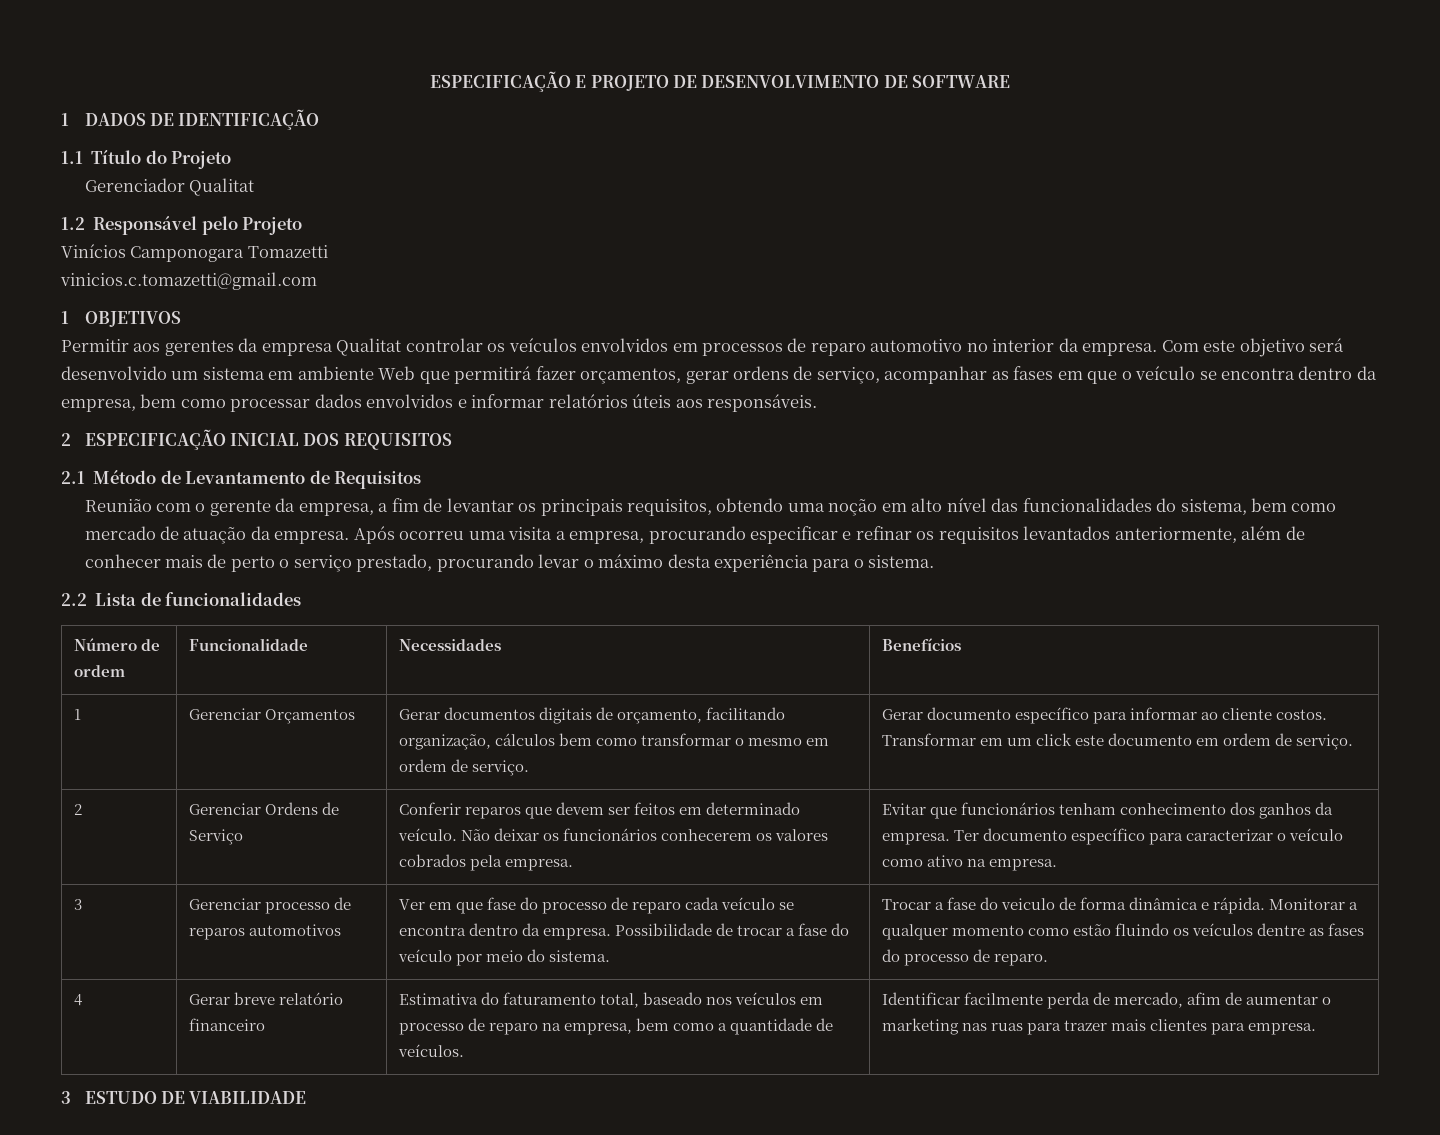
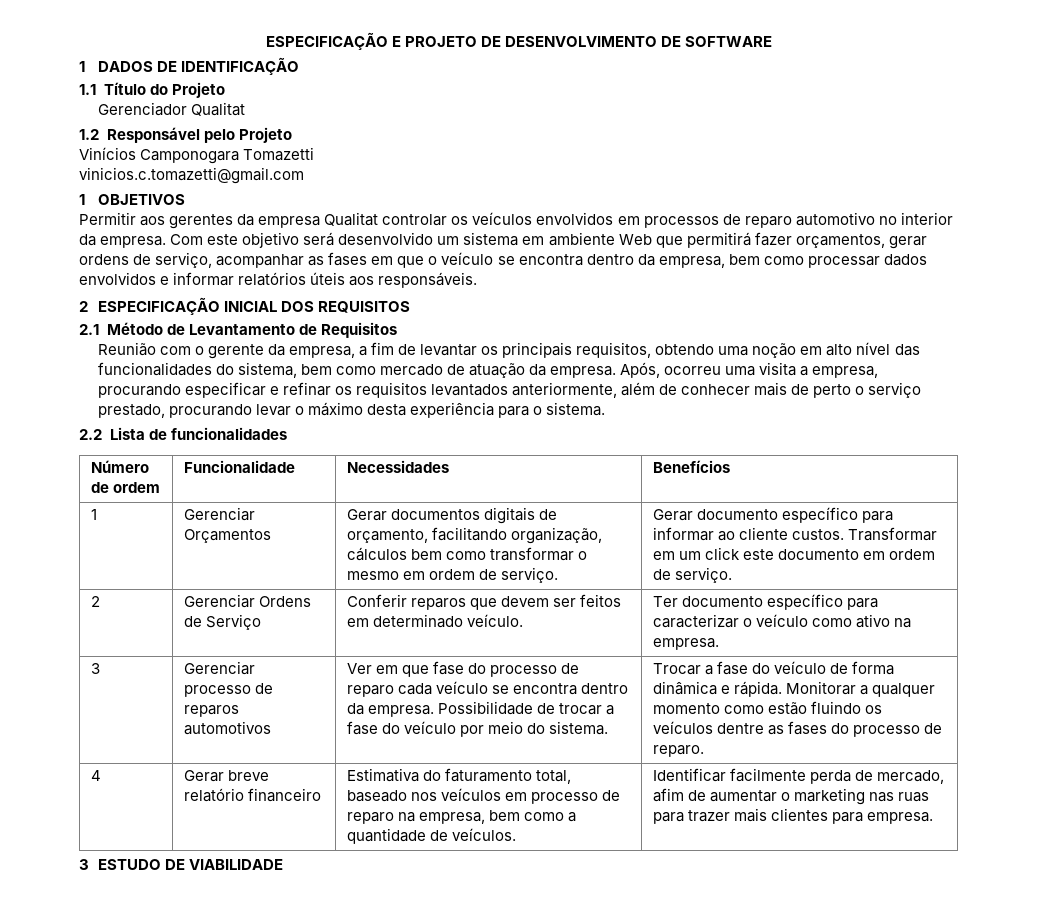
[353,526,395,544] Após -> [620,362,661,378] Após,
[1276,709,1328,720] costos. -> [792,529,845,540] custos.
[460,828,829,841] [398,854,573,871] [881,802,1334,819] [881,833,950,845] Não deixar os funcionários conhecerem os valores cobrados pela empresa. | Evitar que funcionários tenham conhecimento dos ganhos da empresa. -> (524, 620) |
[1000,898,1055,910] veiculo -> [774,661,827,674] veículo

